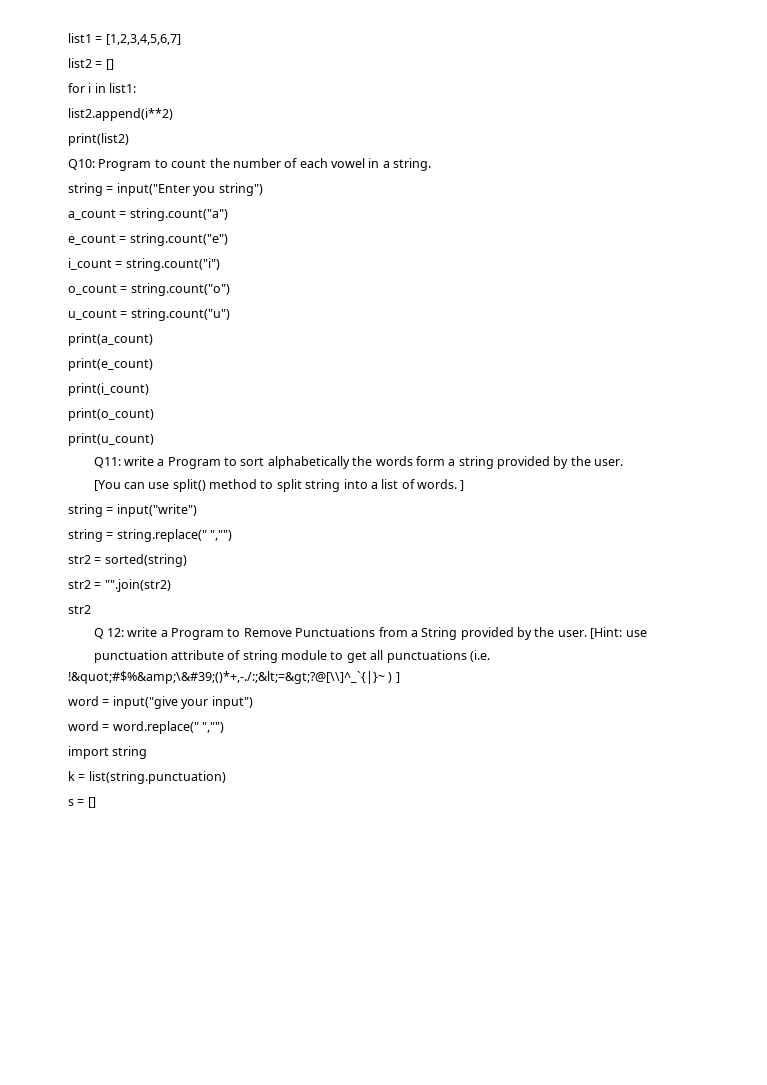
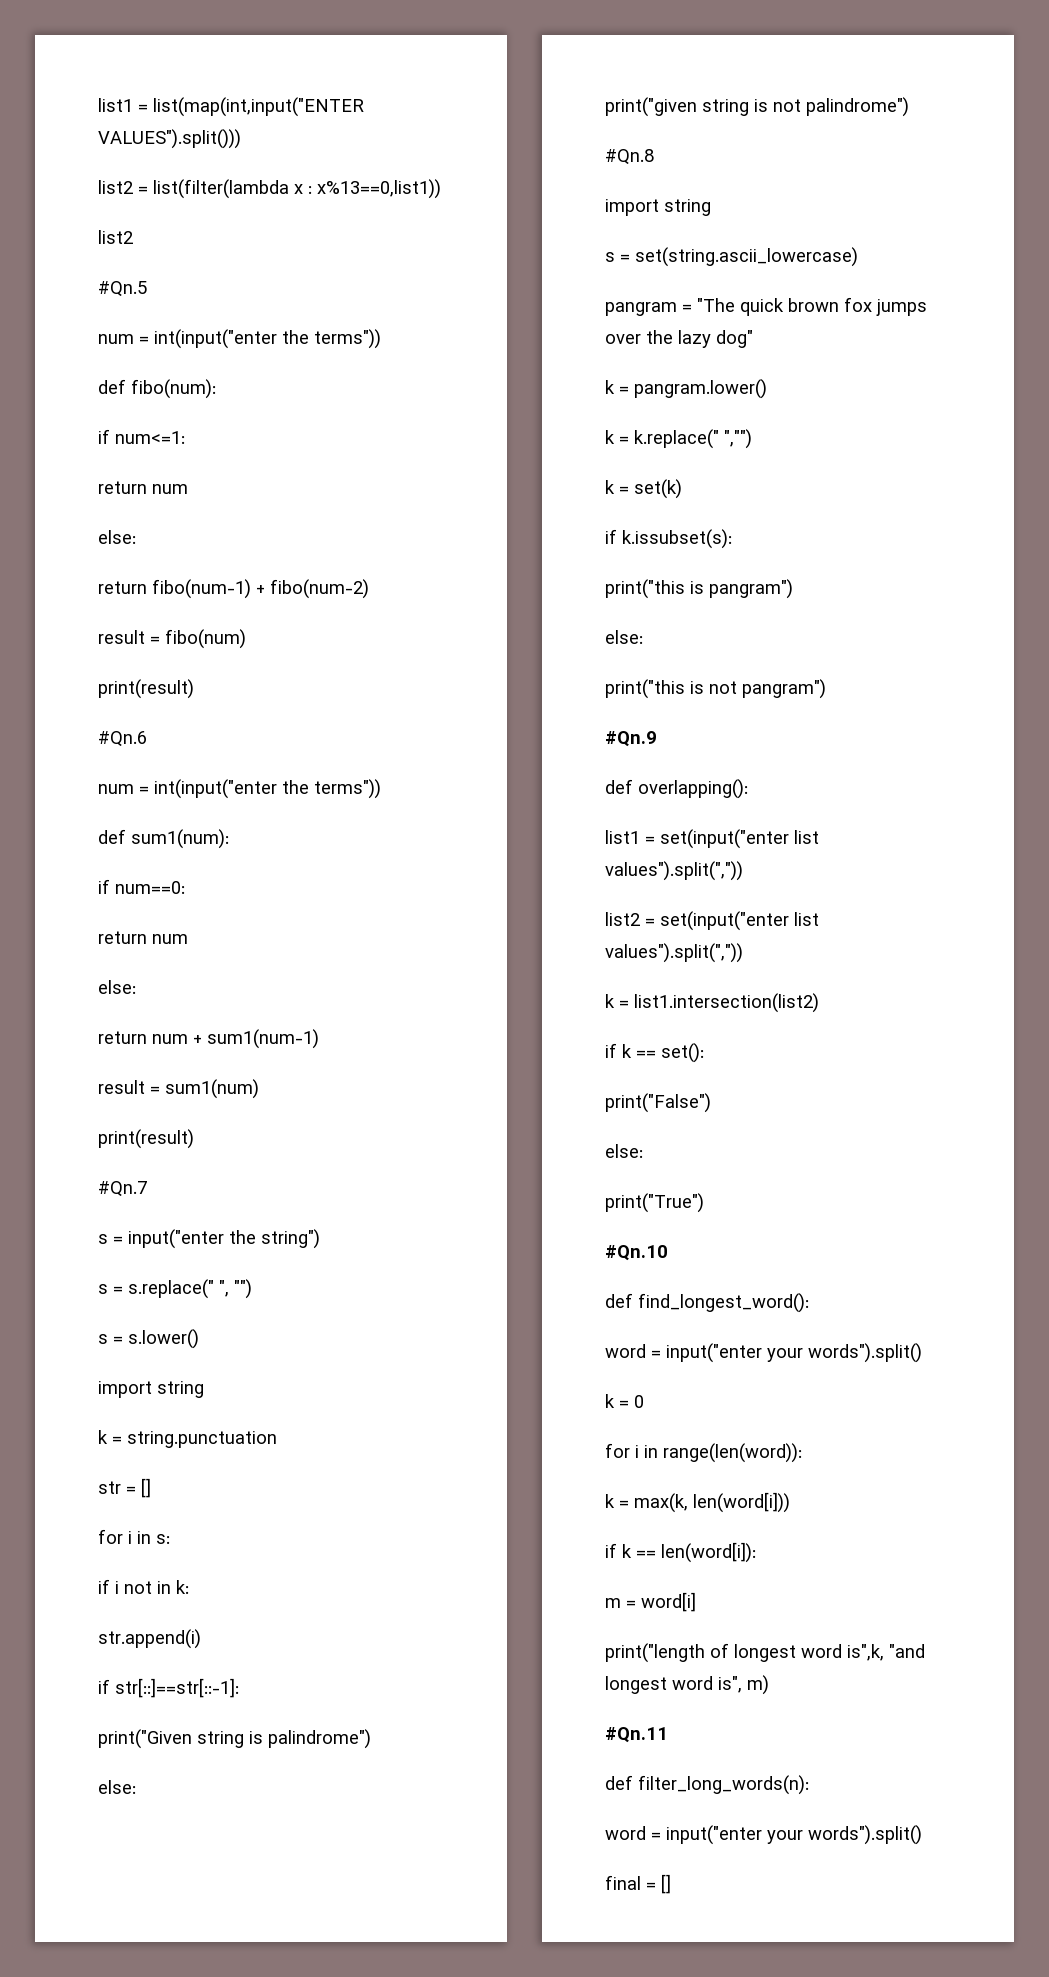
[68,33,181,45] [68,58,114,70] [68,83,137,93] [68,108,173,121] [68,133,129,146] [68,158,432,171] [68,183,263,196] [68,208,228,221] [68,233,228,246] [68,258,220,271] [68,283,230,296] [68,308,230,321] [68,333,153,346] [68,358,153,371] [68,383,149,396] [68,408,154,421] [68,433,154,446] [93,456,624,469] [93,479,465,492] [68,504,197,517] [68,529,233,542] [68,554,187,567] [68,579,171,592] [68,605,91,614] [93,627,647,640] [93,650,490,663] [68,671,400,684] [68,696,253,709] [68,721,225,734] [68,746,148,759] [68,771,226,784] [68,799,74,806] list1 = [1,2,3,4,5,6,7] // list2 = [] // for i in list1: // list2.append(i**2) // print(list2) // Q10: Program to count the number of each vowel in a string. // string = input("Enter you string") // a_count = string.count("a") // e_count = string.count("e") // i_count = string.count("i") // o_count = string.count("o") // u_count = string.count("u") // print(a_count) // print(e_count) // print(i_count) // print(o_count) // print(u_count) // Q11: write a Program to sort alphabetically the words form a string provided by the user. // [You can use split() method to split string into a list of words. ] // string = input("write") // string = string.replace(" ","") // str2 = sorted(string) // str2 = "".join(str2) // str2 // Q 12: write a Program to Remove Punctuations from a String provided by the user. [Hint: use // punctuation attribute of string module to get all punctuations (i.e. !&quot;#$%&amp;\&#39;()*+,-./:;&lt;=&gt;?@[\\]^_`{|}~ ) ] // word = input("give your input") // word = word.replace(" ","") // import string // k = list(string.punctuation) // s -> [98,97,364,117] [98,129,241,149] [98,179,441,199] [98,230,133,244] [98,281,147,297] [98,329,381,349] [98,379,216,399] [98,429,185,444] [98,481,188,494] [98,530,136,544] [98,579,369,599] [98,629,246,649] [98,679,194,699] [98,731,147,747] [98,779,381,799] [98,829,229,849] [98,879,185,894] [98,931,188,944] [98,980,136,994] [98,1029,319,1049] [98,1079,259,1099] [98,1129,194,1149] [98,1181,147,1197] [98,1229,320,1249] [98,1279,252,1299] [98,1329,199,1349] [98,1381,204,1398] [98,1430,277,1448] [98,1478,151,1498] [98,1529,170,1544] [98,1579,189,1594] [98,1629,201,1649] [98,1678,239,1698] [98,1729,371,1749] [98,1780,136,1794] [605,97,909,117] [605,149,654,165] [605,199,711,216] [605,247,858,267] [605,297,927,316] [605,330,753,348] [605,379,767,399] [605,429,752,449] [605,479,682,499] [605,529,732,549] [605,579,793,599] [605,630,643,644] [605,679,826,699] [605,731,657,747] [605,779,748,799] [605,829,819,849] [605,861,743,881] [605,911,819,931] [605,943,743,963] [605,993,819,1013] [605,1043,704,1063] [605,1093,711,1113] [605,1144,643,1158] [605,1193,704,1213] [605,1245,668,1261] [605,1293,809,1313] [605,1343,922,1363] [605,1394,644,1408] [605,1443,802,1463] [605,1492,790,1513] [605,1542,756,1563] [605,1592,696,1612] [605,1643,925,1663] [605,1675,769,1695] [605,1727,668,1743] [605,1775,809,1795] [605,1825,922,1845] [605,1875,641,1890] list1 = list(map(int,input("ENTER VALUES").split())) // list2 = list(filter(lambda x : x%13==0,list1)) // list2 // #Qn.5 // num = int(input("enter the terms")) // def fibo(num): // if num<=1: // return num // else: // return fibo(num-1) + fibo(num-2) // result = fibo(num) // print(result) // #Qn.6 // num = int(input("enter the terms")) // def sum1(num): // if num==0: // return num // else: // return num + sum1(num-1) // result = sum1(num) // print(result) // #Qn.7 // s = input("enter the string") // s = s.replace(" ", "") // s = s.lower() // import string // k = string.punctuation // str = [] // for i in s: // if i not in k: // str.append(i) // if str[::]==str[::-1]: // print("Given string is palindrome") // else: // print("given string is not palindrome") // #Qn.8 // import string // s = set(string.ascii_lowercase) // pangram = "The quick brown fox jumps over the lazy dog" // k = pangram.lower() // k = k.replace(" ","") // k = set(k) // if k.issubset(s): // print("this is pangram") // else: // print("this is not pangram") // #Qn.9 // def overlapping(): // list1 = set(input("enter list values").split(",")) // list2 = set(input("enter list values").split(",")) // k = list1.intersection(list2) // if k == set(): // print("False") // else: // print("True") // #Qn.10 // def find_longest_word(): // word = input("enter your words").split() // k = 0 // for i in range(len(word)): // k = max(k, len(word[i])) // if k == len(word[i]): // m = word[i] // print("length of longest word is",k, "and longest word is", m) // #Qn.11 // def filter_long_words(n): // word = input("enter your words").split() // final

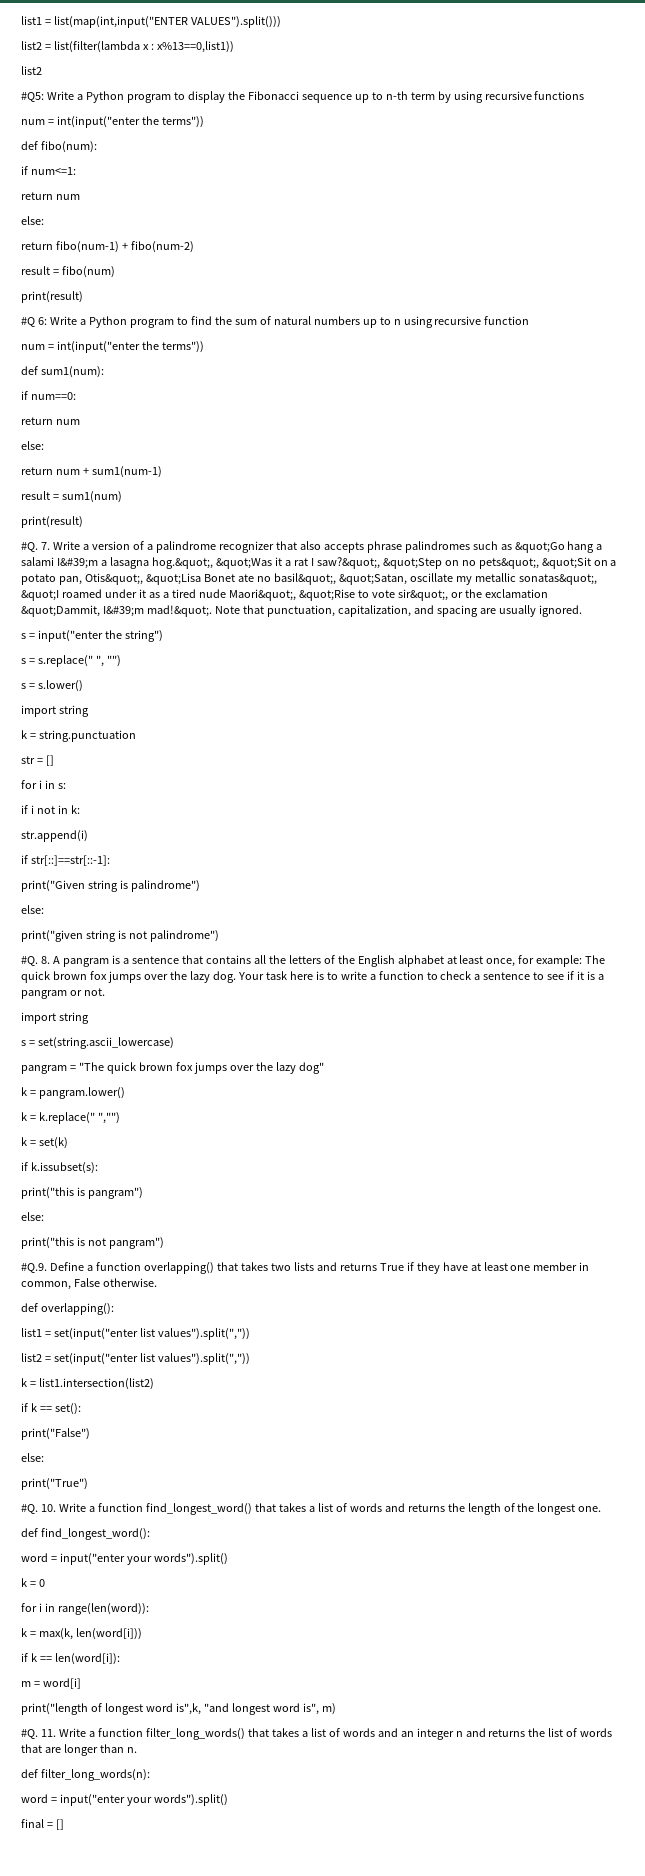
[98,281,147,297] #Qn.5 -> [21,91,585,103] #Q5: Write a Python program to display the Fibonacci sequence up to n-th term by using recursive functions
[98,731,147,747] #Qn.6 -> [21,316,530,328] #Q 6: Write a Python program to find the sum of natural numbers up to n using recursive function
[98,1181,147,1197] #Qn.7 -> [21,541,603,553] [21,557,617,569] [21,573,597,585] [21,589,548,601] [21,605,582,617] #Q. 7. Write a version of a palindrome recognizer that also accepts phrase palindromes such as &quot;Go hang a salami I&#39;m a lasagna hog.&quot;, &quot;Was it a rat I saw?&quot;, &quot;Step on no pets&quot;, &quot;Sit on a potato pan, Otis&quot;, &quot;Lisa Bonet ate no basil&quot;, &quot;Satan, oscillate my metallic sonatas&quot;, &quot;I roamed under it as a tired nude Maori&quot;, &quot;Rise to vote sir&quot;, or the exclamation &quot;Dammit, I&#39;m mad!&quot;. Note that punctuation, capitalization, and spacing are usually ignored.
[605,149,654,165] #Qn.8 -> [21,955,606,967] [21,971,605,983] [21,988,105,999] #Q. 8. A pangram is a sentence that contains all the letters of the English alphabet at least once, for example: The quick brown fox jumps over the lazy dog. Your task here is to write a function to check a sentence to see if it is a pangram or not.
[605,731,657,747] #Qn.9 -> [21,1262,590,1274] [21,1278,157,1290] #Q.9. Define a function overlapping() that takes two lists and returns True if they have at least one member in common, False otherwise.
[605,1245,668,1261] #Qn.10 -> [21,1503,602,1515] #Q. 10. Write a function find_longest_word() that takes a list of words and returns the length of the longest one.
[605,1727,668,1743] #Qn.11 -> [21,1728,613,1740] [21,1744,137,1756] #Q. 11. Write a function filter_long_words() that takes a list of words and an integer n and returns the list of words that are longer than n.

